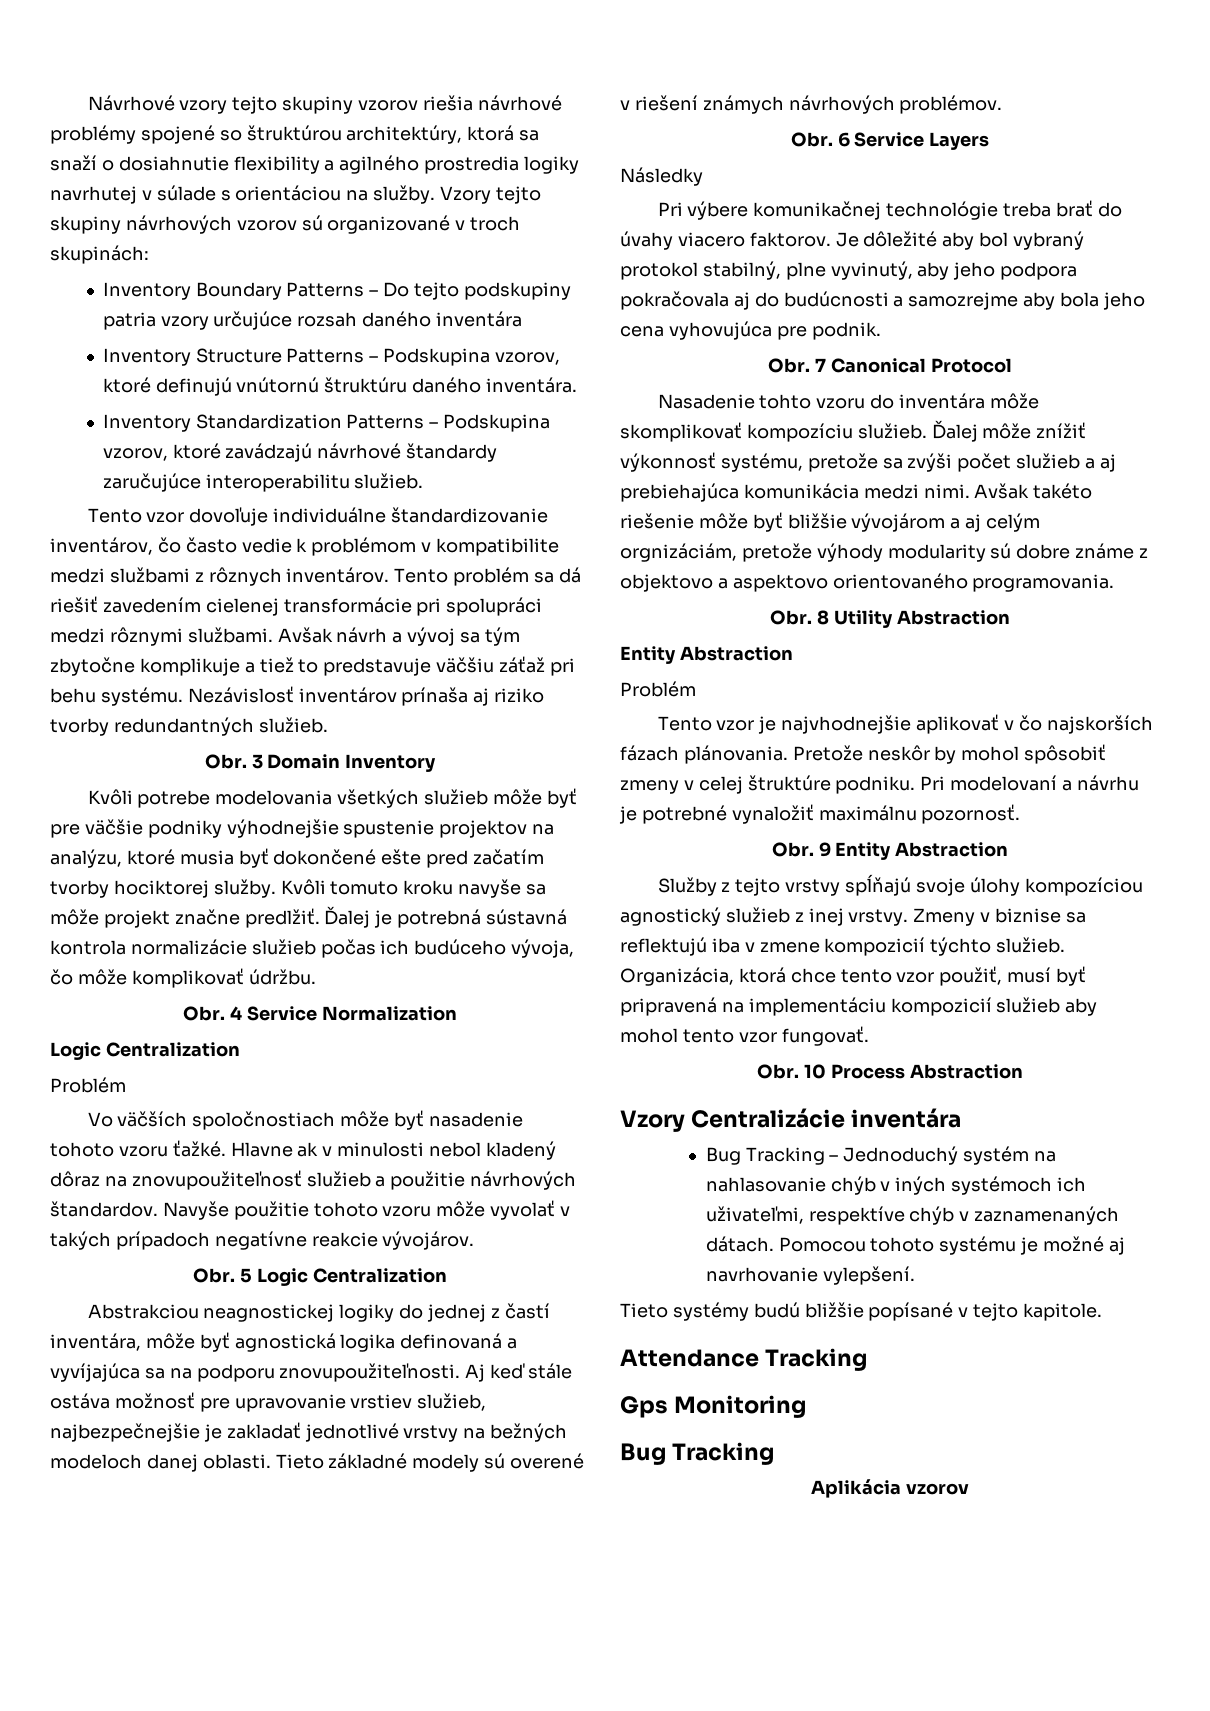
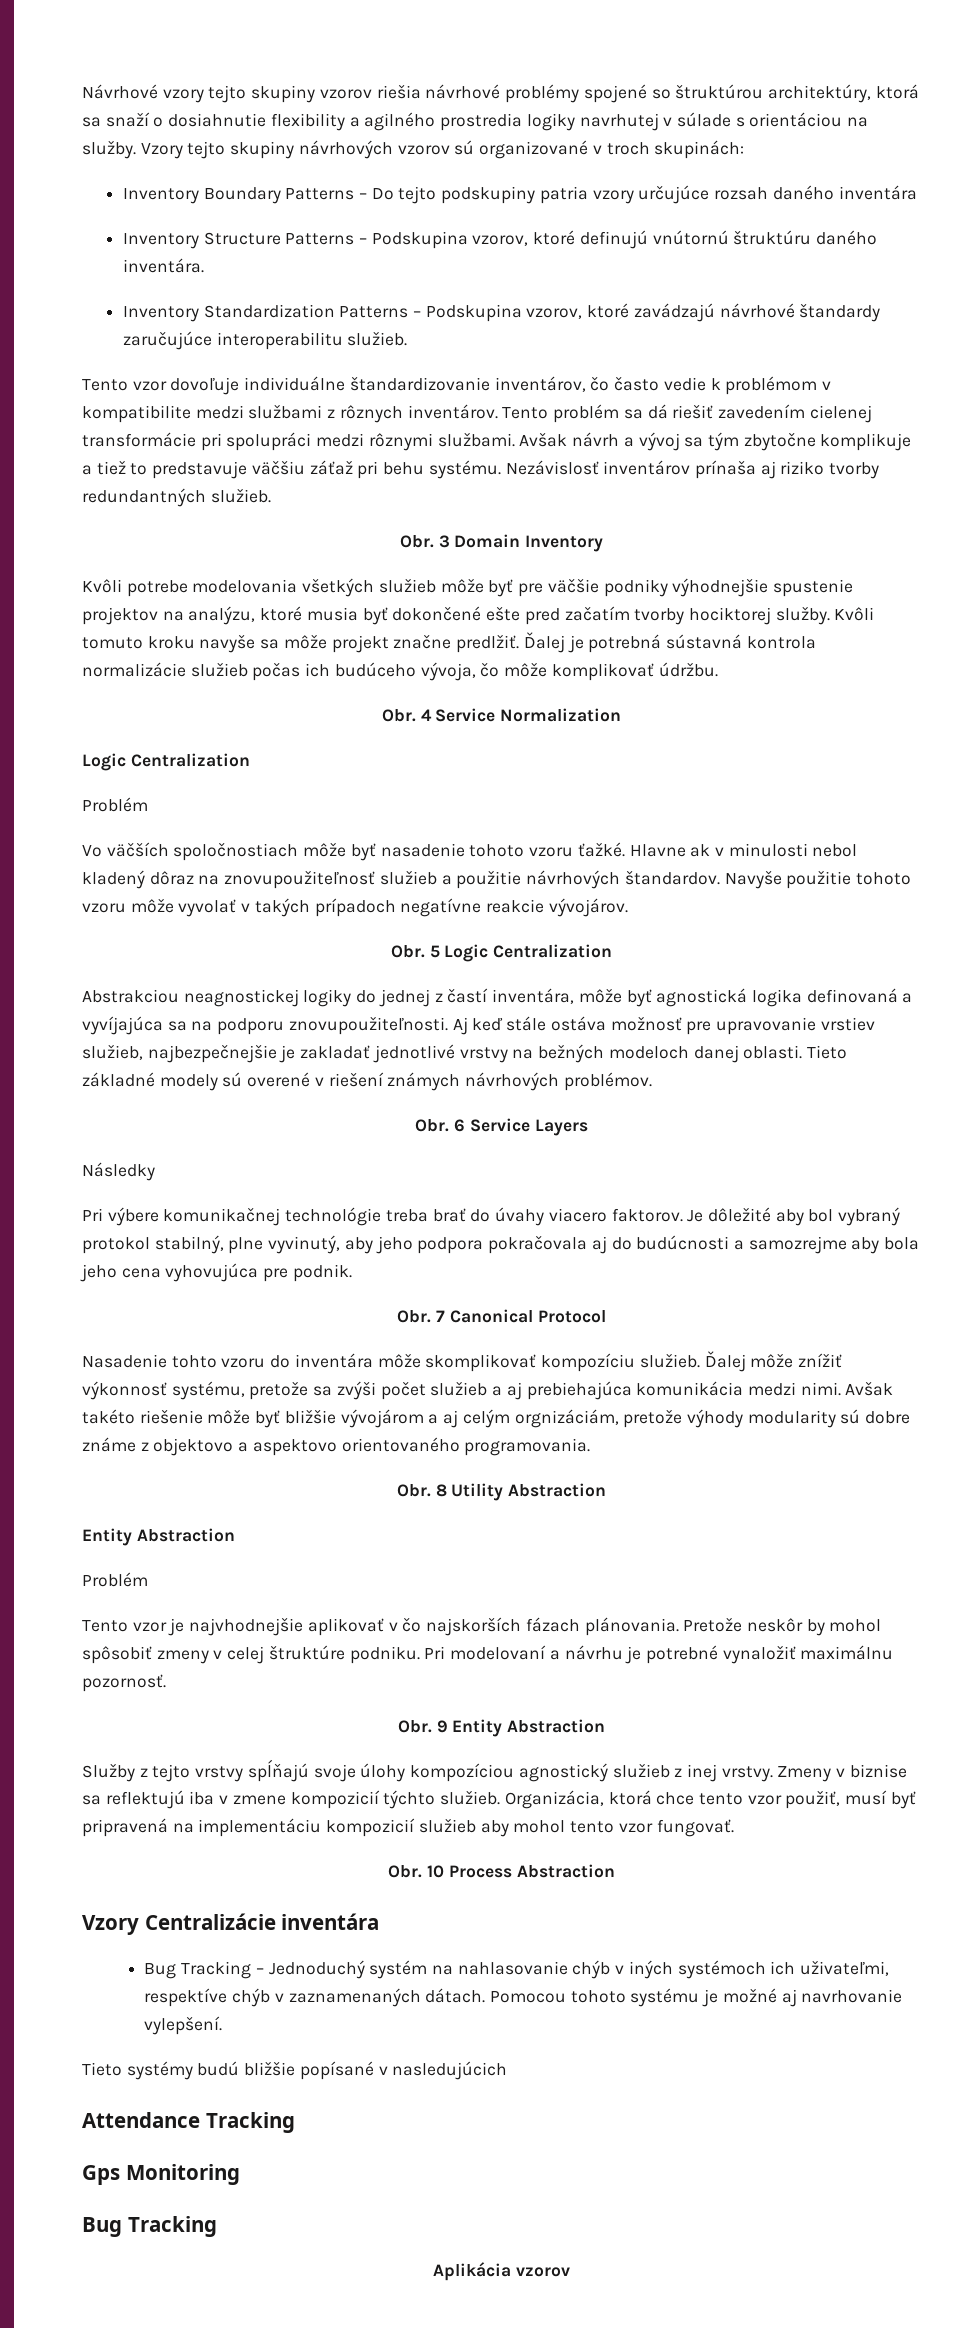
[973,1303,1103,1321] tejto kapitole. -> [392,2061,508,2080] nasledujúcich

